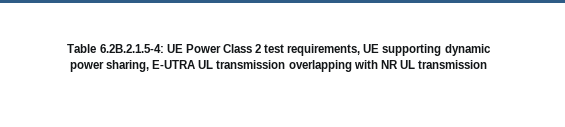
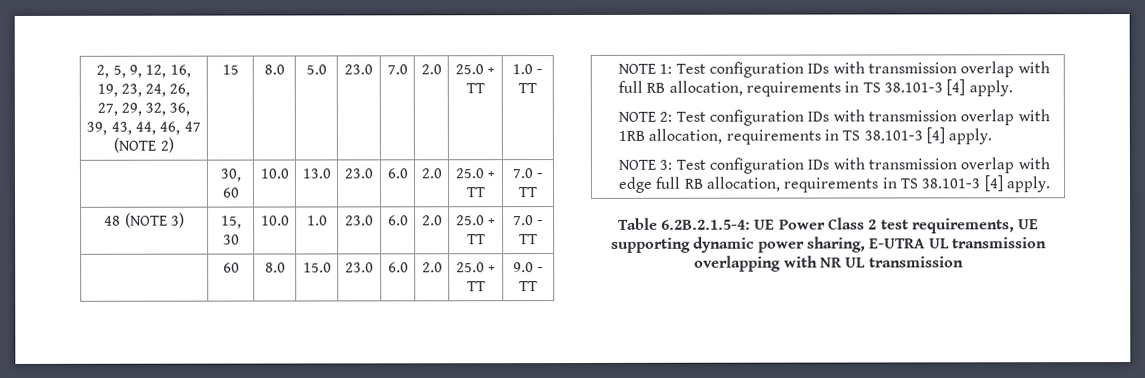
(67, 48) none -> [96,64,191,78] [96,83,191,97] [96,102,191,116] [86,121,201,135] [113,137,174,153] [221,64,239,75] [263,64,285,75] [305,64,327,75] [344,64,373,75] [386,64,408,75] [420,64,442,75] [454,64,496,75] [465,83,485,94] [511,64,544,75] [518,83,537,94] [219,168,241,182] [221,187,240,198] [259,168,289,179] [301,168,331,179] [344,168,373,179] [386,168,408,179] [420,168,442,179] [454,168,496,179] [465,187,486,198] [511,168,544,179] [518,187,538,198] [104,212,185,228] [220,215,242,229] [222,234,240,245] [260,215,290,226] [306,215,328,226] [345,215,374,226] [387,215,409,226] [421,215,443,226] [455,215,497,226] [466,234,486,245] [512,215,545,226] [519,234,538,245] [222,262,240,273] [264,262,286,273] [302,262,332,273] [345,262,374,273] [387,262,409,273] [421,262,443,273] [455,262,497,273] [466,281,486,292] [512,262,545,273] [519,281,538,292] [617,61,1050,78] [617,79,1013,97] [617,109,1050,126] [617,127,993,145] [617,157,1050,174] [617,175,1051,193] 2, 5, 9, 12, 16, 19, 23, 24, 26, 27, 29, 32, 36, 39, 43, 44, 46, 47 (NOTE 2) | 15 | 8.0 | 5.0 | 23.0 | 7.0 | 2.0 | 25.0 + TT | 1.0 - TT // | 30, 60 | 10.0 | 13.0 | 23.0 | 6.0 | 2.0 | 25.0 + TT | 7.0 - TT // 48 (NOTE 3) | 15, 30 | 10.0 | 1.0 | 23.0 | 6.0 | 2.0 | 25.0 + TT | 7.0 - TT // | 60 | 8.0 | 15.0 | 23.0 | 6.0 | 2.0 | 25.0 + TT | 9.0 - TT // NOTE 1: Test configuration IDs with transmission overlap with full RB allocation, requirements in TS 38.101-3 [4] apply. // NOTE 2: Test configuration IDs with transmission overlap with 1RB allocation, requirements in TS 38.101-3 [4] apply. // NOTE 3: Test configuration IDs with transmission overlap with edge full RB allocation, requirements in TS 38.101-3 [4] apply. //

